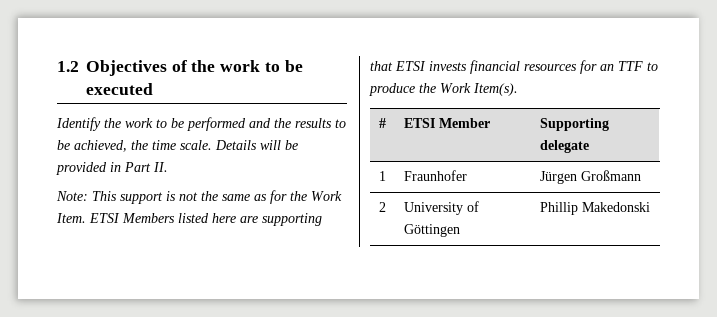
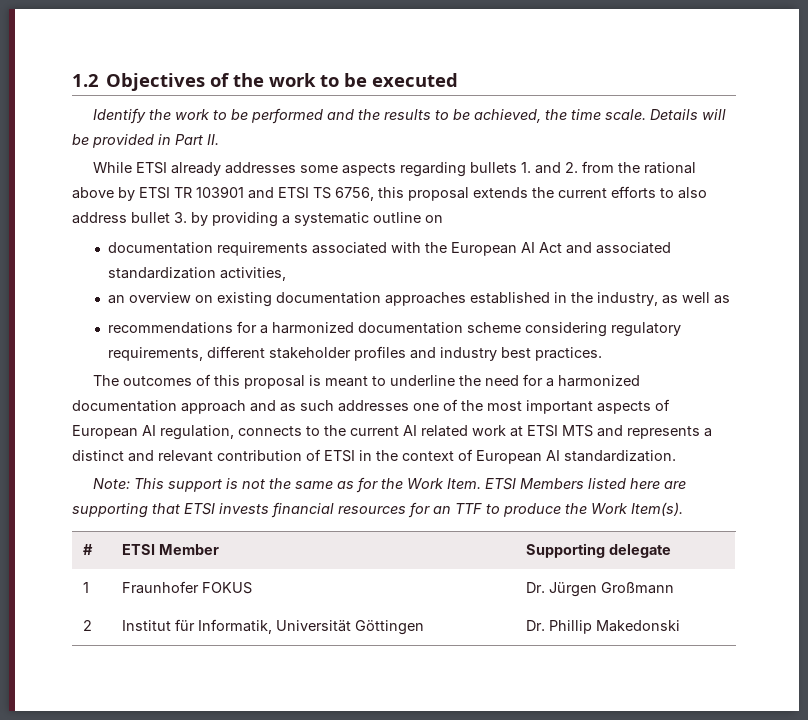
(168, 167) none -> [92,161,696,177] [72,186,707,201] [72,212,443,227] [108,242,672,256] [108,267,287,281] [108,292,731,307] [108,321,682,337] [108,346,603,361] [92,374,640,389] [72,399,670,414] [72,425,712,440] [72,449,676,464] // While ETSI already addresses some aspects regarding bullets 1. and 2. from the rational above by ETSI TR 103901 and ETSI TS 6756, this proposal extends the current efforts to also address bullet 3. by providing a systematic outline on // documentation requirements associated with the European AI Act and associated standardization activities, // an overview on existing documentation approaches established in the industry, as well as // recommendations for a harmonized documentation scheme considering regulatory requirements, different stakeholder profiles and industry best practices. // The outcomes of this proposal is meant to underline the need for a harmonized documentation approach and as such addresses one of the most important aspects of European AI regulation, connects to the current AI related work at ETSI MTS and represents a distinct and relevant contribution of ETSI in the context of European AI standardization.
(467, 175) | -> [202,582,253,594] [526,582,546,593] FOKUS | Dr.
[403,201,479,215] University of -> [122,619,352,634] Institut für Informatik, Universität
(460, 230) none -> [526,620,546,631] Dr.

